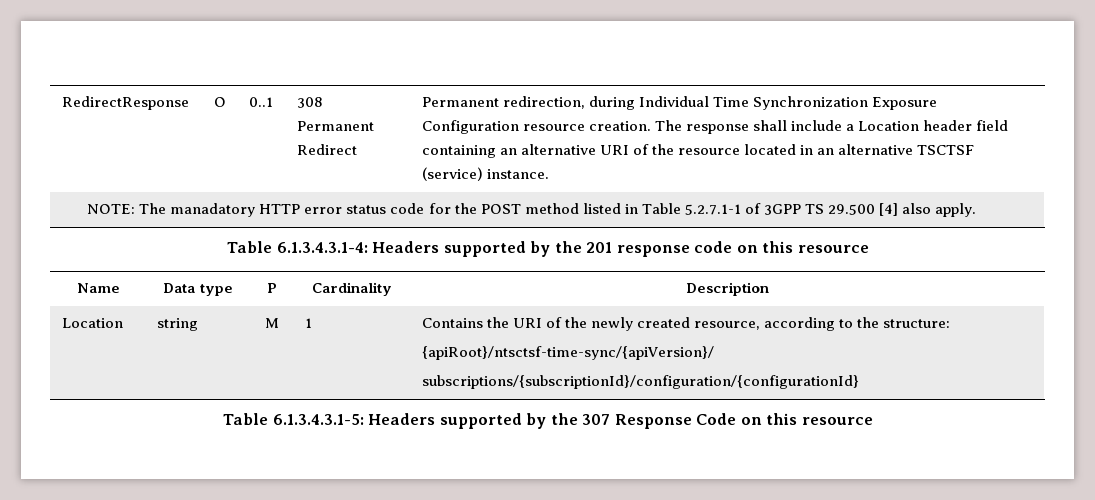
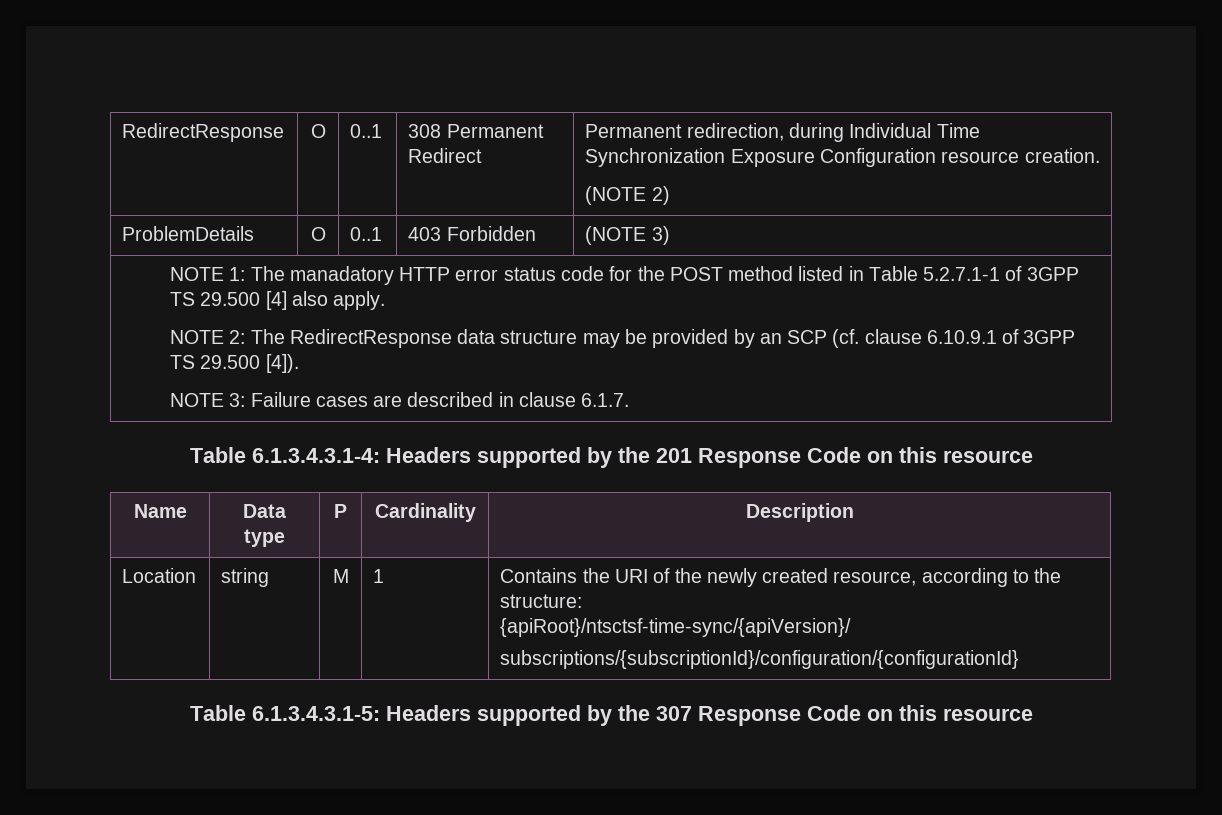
[654,120,1009,134] [421,144,975,158] [421,167,549,181] [87,204,136,214] The response shall include a Location header field containing an alternative URI of the resource located in an alternative TSCTSF (service) instance. // NOTE: -> [585,186,670,205] [122,226,255,241] [310,227,326,241] [350,227,383,241] [408,226,536,241] [585,226,670,245] [170,267,246,281] // (NOTE 2) // ProblemDetails | O | 0..1 | 403 Forbidden | (NOTE 3) // NOTE 1:
(977, 210) none -> [170,329,1076,348] [170,354,299,373] [170,392,630,407] // NOTE 2: The RedirectResponse data structure may be provided by an SCP (cf. clause 6.10.9.1 of 3GPP TS 29.500 [4]). // NOTE 3: Failure cases are described in clause 6.1.7.
[616,241,733,257] response code -> [697,447,861,468] Response Code

